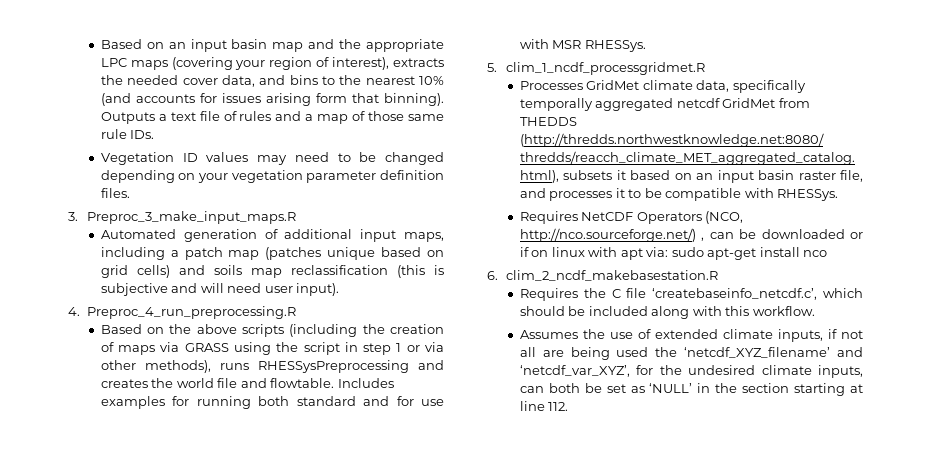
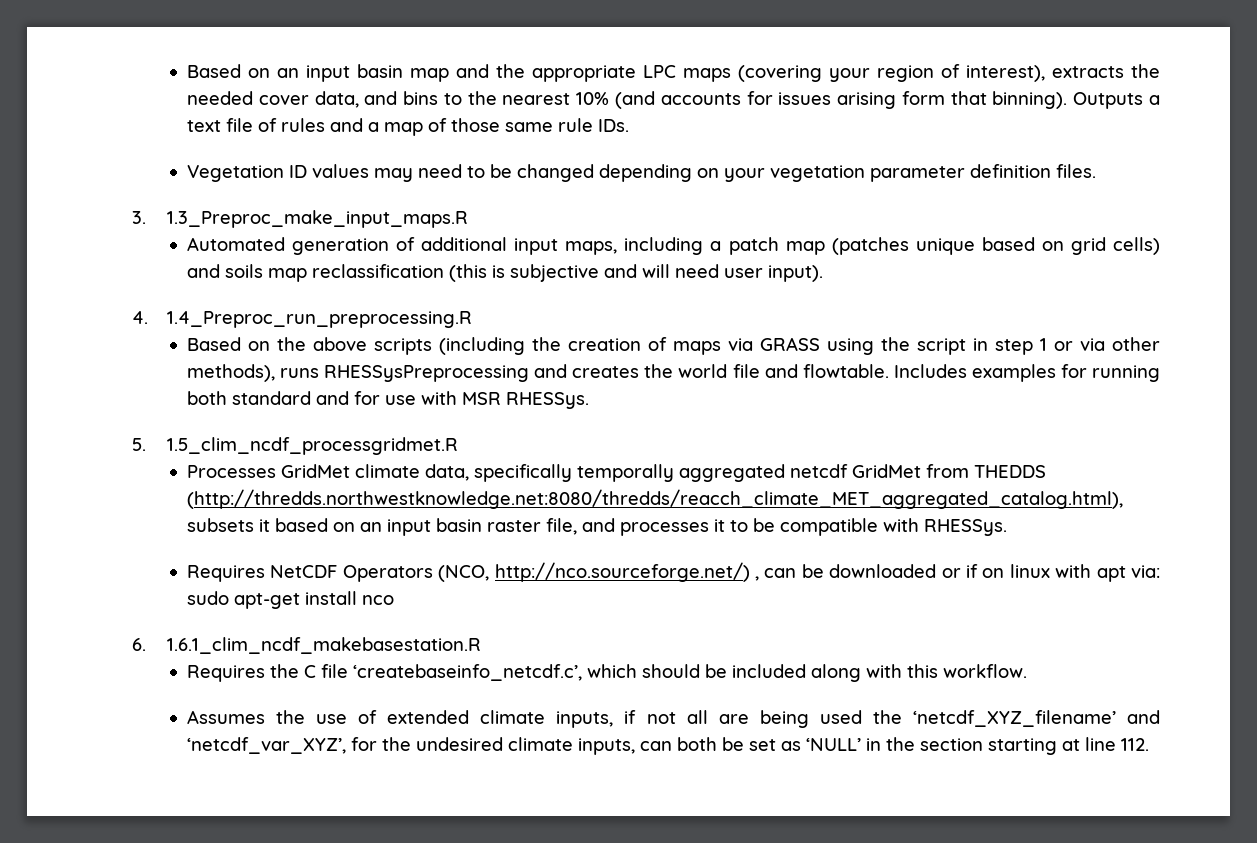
[86,211,296,224] Preproc_3_make_input_maps.R -> [166,210,468,228] 1.3_Preproc_make_input_maps.R
[86,306,296,319] Preproc_4_run_preprocessing.R -> [166,311,472,328] 1.4_Preproc_run_preprocessing.R
[505,62,705,75] clim_1_ncdf_processgridmet.R -> [166,437,458,455] 1.5_clim_ncdf_processgridmet.R
[505,270,718,281] clim_2_ncdf_makebasestation.R -> [166,637,481,654] 1.6.1_clim_ncdf_makebasestation.R

